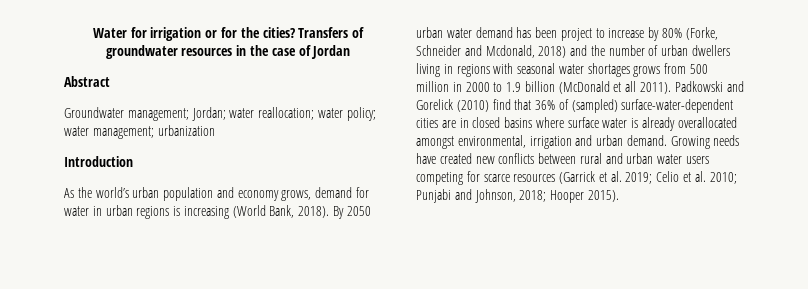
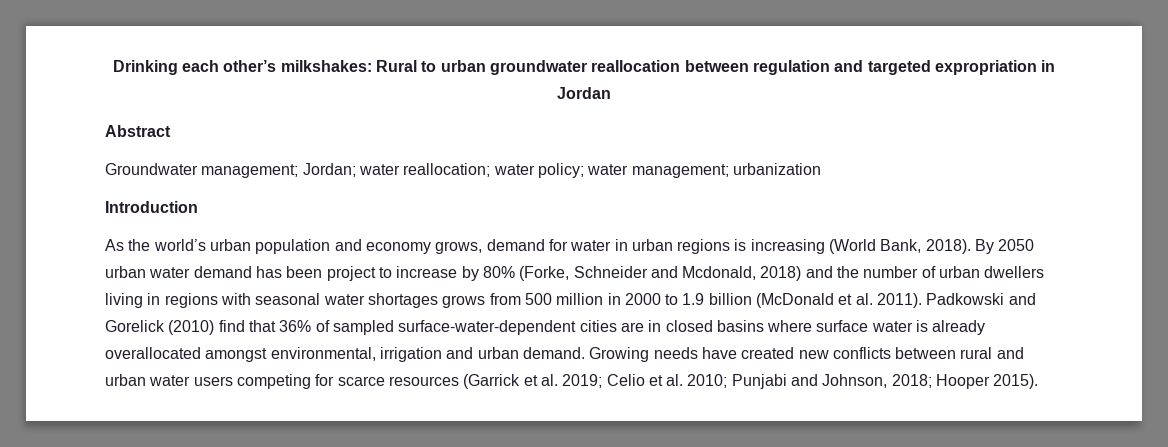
[92,27,365,41] [105,45,311,59] Water for irrigation or for the cities? Transfers of groundwater resources in the case of -> [112,60,1056,75] Drinking each other’s milkshakes: Rural to urban groundwater reallocation between regulation and targeted expropriation in
[625,81,637,92] all -> [855,293,873,305] al.
[571,99,618,113] (sampled) -> [332,320,394,335] sampled

